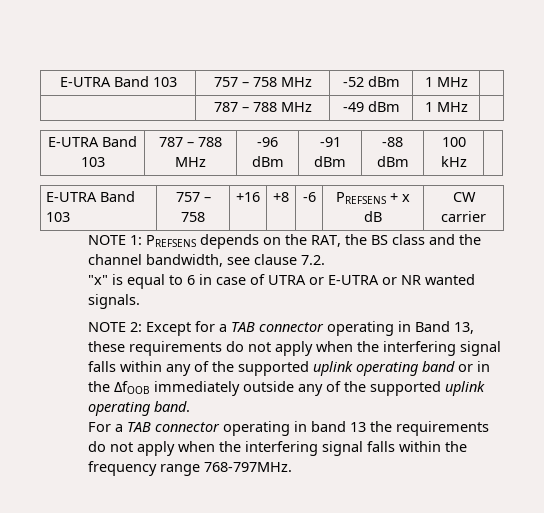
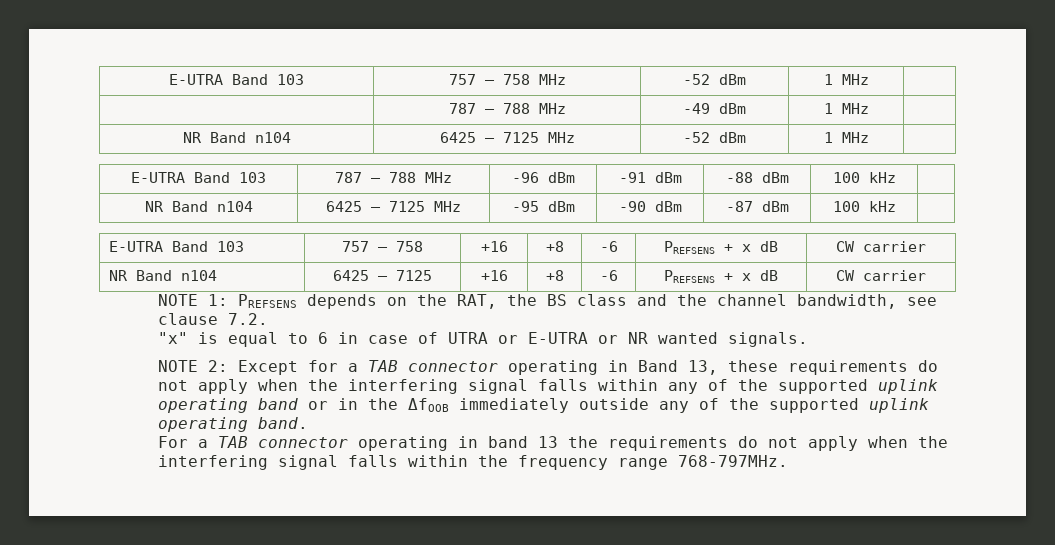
(468, 107) none -> [182,132,291,143] [439,132,575,143] [683,132,746,143] [823,132,869,143] // NR Band n104 | 6425 – 7125 MHz | -52 dBm | 1 MHz |
(467, 161) none -> [144,201,253,212] [326,201,461,212] [511,201,575,212] [618,201,682,212] [725,201,789,212] [832,201,896,212] // NR Band n104 | 6425 – 7125 MHz | -95 dBm | -90 dBm | -87 dBm | 100 kHz |
(486, 216) none -> [108,270,217,281] [333,270,432,281] [480,270,508,281] [545,270,564,281] [599,270,618,281] [664,270,778,283] [836,270,926,281] // NR Band n104 | 6425 – 7125 | +16 | +8 | -6 | PREFSENS + x dB | CW carrier

